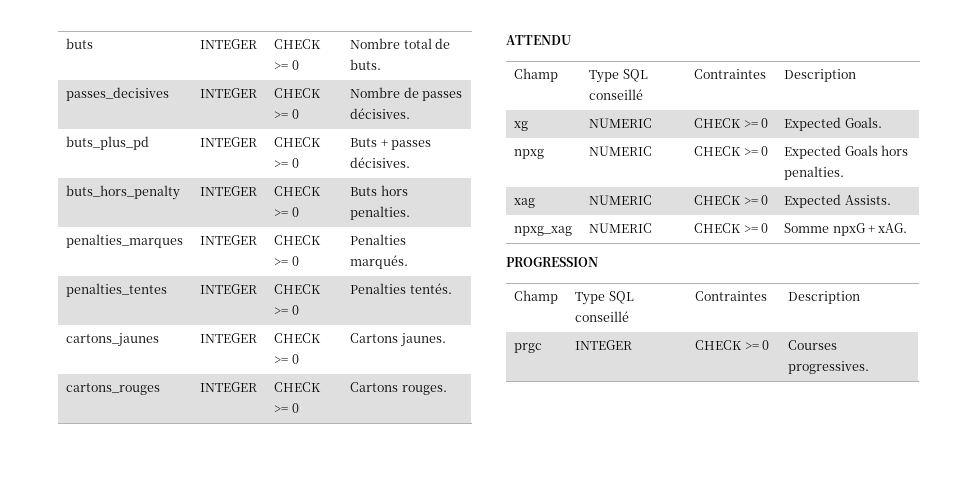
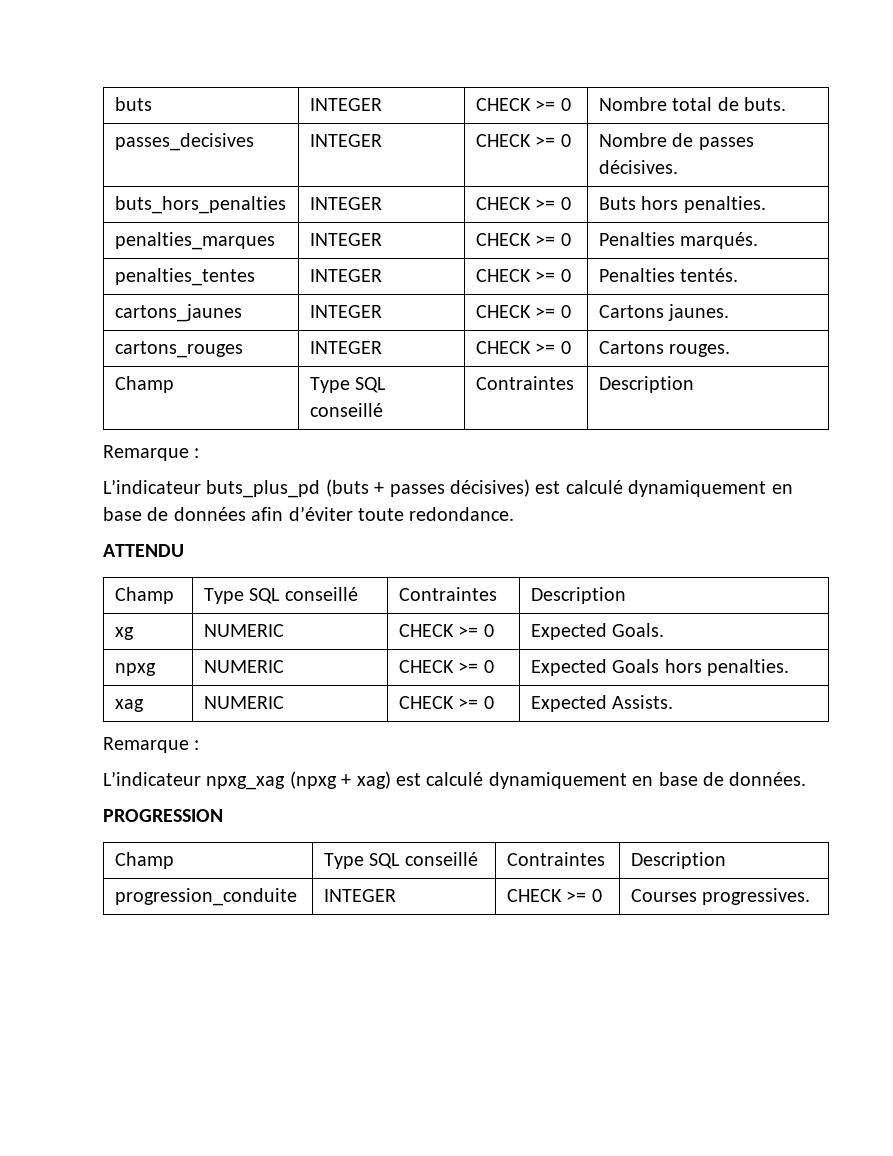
[66,136,150,150] [200,137,258,147] [274,137,322,147] [274,158,299,168] [350,138,431,150] [350,157,411,168] [66,185,181,200] buts_plus_pd | INTEGER | CHECK >= 0 | Buts + passes décisives. // buts_hors_penalty -> [114,196,286,214] buts_hors_penalties
(447, 390) none -> [114,376,174,393] [309,377,387,393] [309,403,383,417] [475,376,574,390] [598,376,694,393] [103,445,200,461] [103,479,793,498] [103,506,515,521] // Champ | Type SQL conseillé | Contraintes | Description // Remarque : // L’indicateur buts_plus_pd (buts + passes décisives) est calculé dynamiquement en base de données afin d’éviter toute redondance.
[514,226,573,236] [589,223,653,233] [694,223,768,233] [784,223,908,236] // npxg_xag | NUMERIC | CHECK >= 0 | Somme npxG + xAG. -> [103,737,200,753] [103,771,807,790] // Remarque : // L’indicateur npxg_xag (npxg + xag) est calculé dynamiquement en base de données.
[514,343,543,353] prgc -> [114,888,297,906] progression_conduite

